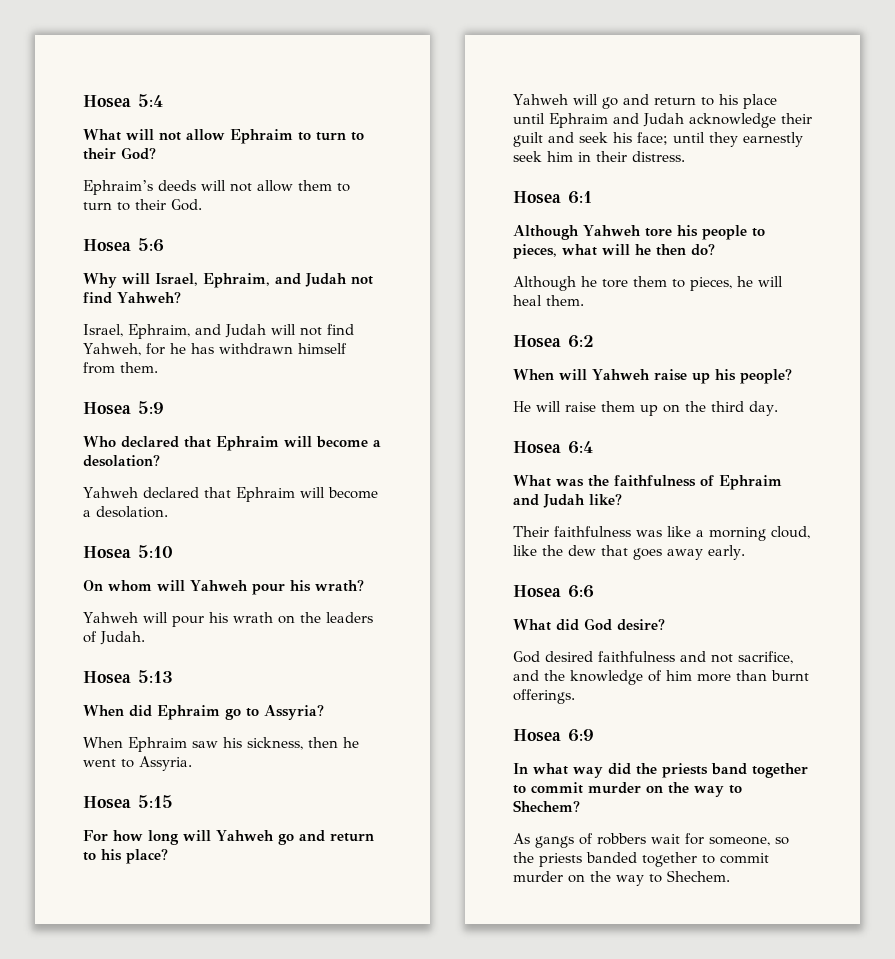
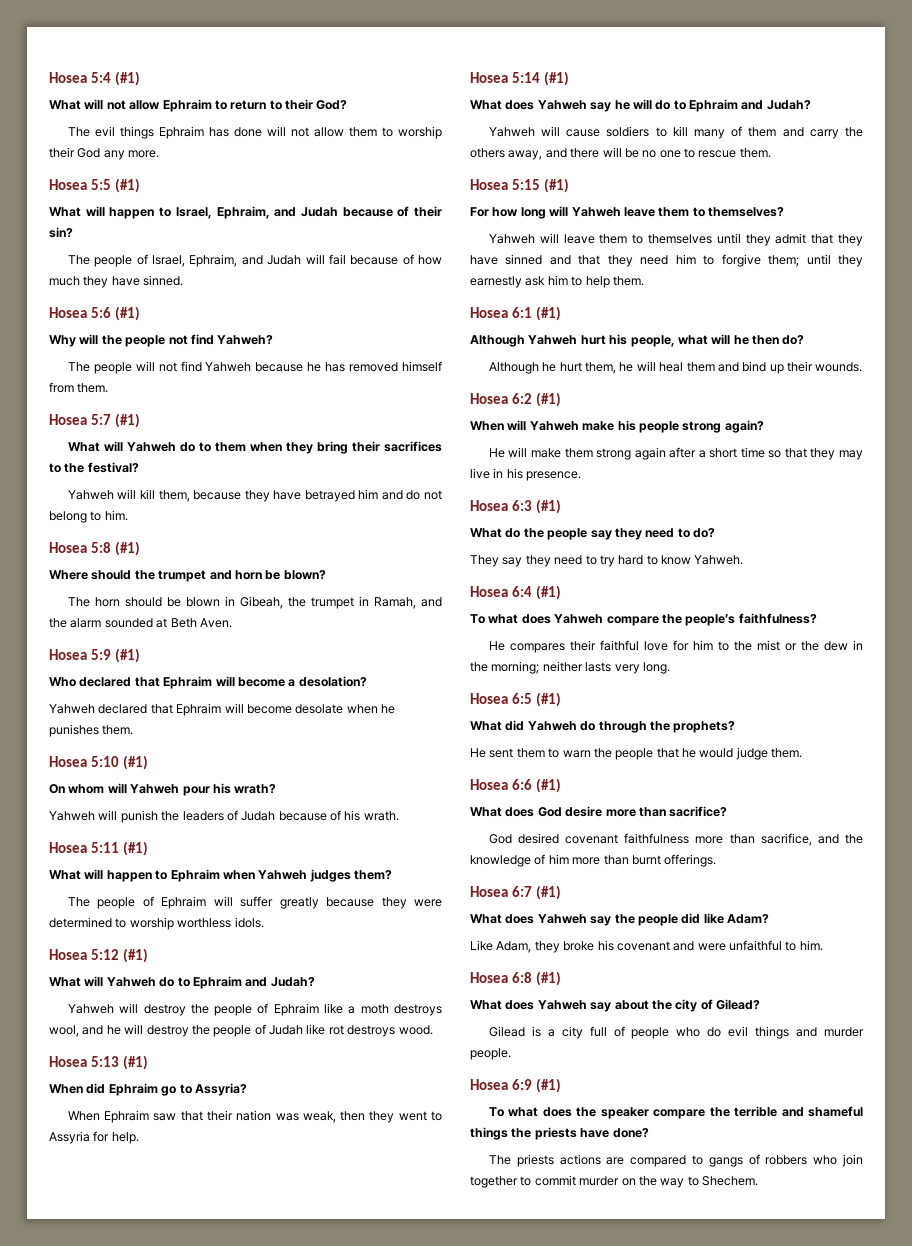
(163, 100) none -> [115,71,141,86] (#1)
[316,132,346,141] turn -> [230,100,267,110] return
[83,180,196,195] Ephraim’s deeds -> [67,126,262,139] The evil things Ephraim has done
[83,199,202,211] [83,238,164,252] [83,273,373,288] [83,292,181,304] turn to their God. // Hosea 5:6 // Why will Israel, Ephraim, and Judah not find Yahweh? // -> [397,126,442,139] [49,147,160,160] [49,178,141,193] [49,206,442,219] [49,227,73,238] [67,254,148,267] worship their God any more. // Hosea 5:5 (#1) // What will happen to Israel, Ephraim, and Judah because of their sin? // The people of
[300,324,354,336] [83,343,165,356] not find Yahweh, for -> [328,254,442,265] [49,275,184,288] [49,306,141,321] [49,334,274,347] [67,361,304,374] fail because of how much they have sinned. // Hosea 5:6 (#1) // Why will the people not find Yahweh? // The people will not find Yahweh because
[218,343,293,354] withdrawn -> [349,362,399,372] removed
(158, 367) none -> [49,413,141,428] [67,441,443,454] [49,462,139,473] [67,489,442,502] [49,510,128,523] [49,541,141,556] [49,570,326,582] [67,596,442,609] [49,618,232,628] // Hosea 5:7 (#1) // What will Yahweh do to them when they bring their sacrifices to the festival? // Yahweh will kill them, because they have betrayed him and do not belong to him. // Hosea 5:8 (#1) // Where should the trumpet and horn be blown? // The horn should be blown in Gibeah, the trumpet in Ramah, and the alarm sounded at Beth Aven.
(164, 407) none -> [115,648,141,663] (#1)
[83,506,168,518] a desolation. -> [295,704,395,714] [49,724,134,737] desolate when he punishes them.
(173, 551) none -> [123,755,149,770] (#1)
[171,612,373,627] [83,631,145,645] pour his wrath on the leaders of Judah. -> [120,810,399,823] [49,841,149,856] [49,869,392,882] [67,896,443,909] [49,917,264,930] [49,948,149,963] [49,976,315,989] [67,1003,443,1016] [49,1024,433,1037] punish the leaders of Judah because of his wrath. // Hosea 5:11 (#1) // What will happen to Ephraim when Yahweh judges them? // The people of Ephraim will suffer greatly because they were determined to worship worthless idols. // Hosea 5:12 (#1) // What will Yahweh do to Ephraim and Judah? // Yahweh will destroy the people of Ephraim like a moth destroys wool, and he will destroy the people of Judah like rot destroys wood.
(173, 676) none -> [123,1055,149,1070] (#1)
[223,737,359,750] [83,756,192,771] his sickness, then he went to Assyria. -> [180,1110,443,1123] [49,1131,139,1144] [470,71,570,86] [470,99,811,112] [488,126,863,139] [470,147,771,160] that their nation was weak, then they went to Assyria for help. // Hosea 5:14 (#1) // What does Yahweh say he will do to Ephraim and Judah? // Yahweh will cause soldiers to kill many of them and carry the others away, and there will be no one to rescue them.
(173, 801) none -> [544,178,570,193] (#1)
[277,830,374,845] [83,849,168,864] [513,94,777,109] [513,113,812,128] [513,132,803,147] [513,151,685,162] go and return to his place? // Yahweh will go and return to his place until Ephraim and Judah acknowledge their guilt and seek his face; until they earnestly seek him in their distress. -> [623,207,784,217] [488,233,863,246] [470,254,863,267] [470,275,644,288] leave them to themselves? // Yahweh will leave them to themselves until they admit that they have sinned and that they need him to forgive them; until they earnestly ask him to help them.
(592, 197) none -> [536,306,562,321] (#1)
[644,225,765,240] [513,244,557,259] tore his people to pieces, -> [580,334,675,347] hurt his people,
[602,276,783,291] [513,295,584,306] tore them to pieces, he will heal them. -> [559,361,863,374] hurt them, he will heal them and bind up their wounds.
(594, 341) none -> [536,392,562,407] (#1)
[653,369,792,384] [513,401,778,416] [513,441,593,454] [513,475,782,490] [513,494,622,508] [513,526,810,541] [513,545,745,560] raise up his people? // He will raise them up on the third day. // Hosea 6:4 // What was the faithfulness of Ephraim and Judah like? // Their faithfulness was like a morning cloud, like the dew that goes away early. -> [582,420,764,433] [488,447,863,460] [470,468,582,481] [470,499,562,514] [470,528,715,540] [470,555,744,567] [470,585,562,600] [470,613,817,626] [488,640,863,653] [470,661,670,674] [470,692,562,707] [470,720,736,733] [470,747,803,760] make his people strong again? // He will make them strong again after a short time so that they may live in his presence. // Hosea 6:3 (#1) // What do the people say they need to do? // They say they need to try hard to know Yahweh. // Hosea 6:4 (#1) // To what does Yahweh compare the people’s faithfulness? // He compares their faithful love for him to the mist or the dew in the morning; neither lasts very long. // Hosea 6:5 (#1) // What did Yahweh do through the prophets? // He sent them to warn the people that he would judge them.
[513,618,665,631] [513,651,733,663] // What did God desire? // God desired faithfulness and not -> [536,778,562,793] [470,806,728,817] [488,833,755,844] (#1) // What does God desire more than sacrifice? // God desired covenant faithfulness more than
[568,729,594,742] [513,763,808,778] [513,782,742,797] [513,800,580,812] [513,833,789,848] [513,852,637,867] 6:9 // In what way did the priests band together to commit murder on the way to Shechem? // As gangs of robbers wait for someone, so the priests banded -> [512,885,562,900] [470,913,769,926] [470,940,823,953] [470,971,562,986] [470,999,760,1012] [488,1026,865,1039] [470,1048,511,1060] [470,1078,562,1093] [488,1106,863,1119] [470,1127,649,1140] [488,1154,863,1167] 6:7 (#1) // What does Yahweh say the people did like Adam? // Like Adam, they broke his covenant and were unfaithful to him. // Hosea 6:8 (#1) // What does Yahweh say about the city of Gilead? // Gilead is a city full of people who do evil things and murder people. // Hosea 6:9 (#1) // To what does the speaker compare the terrible and shameful things the priests have done? // The priests actions are compared to gangs of robbers who join

